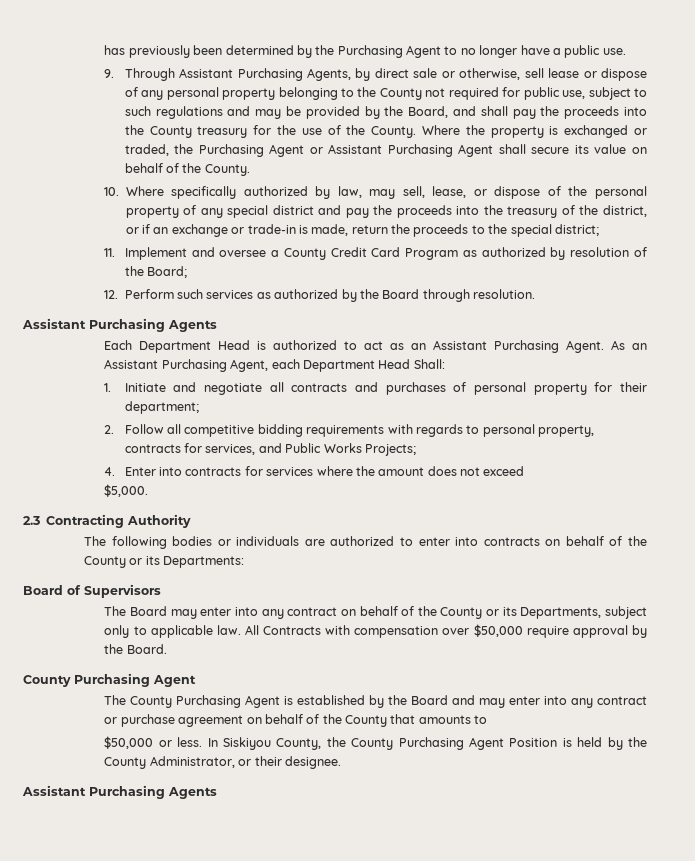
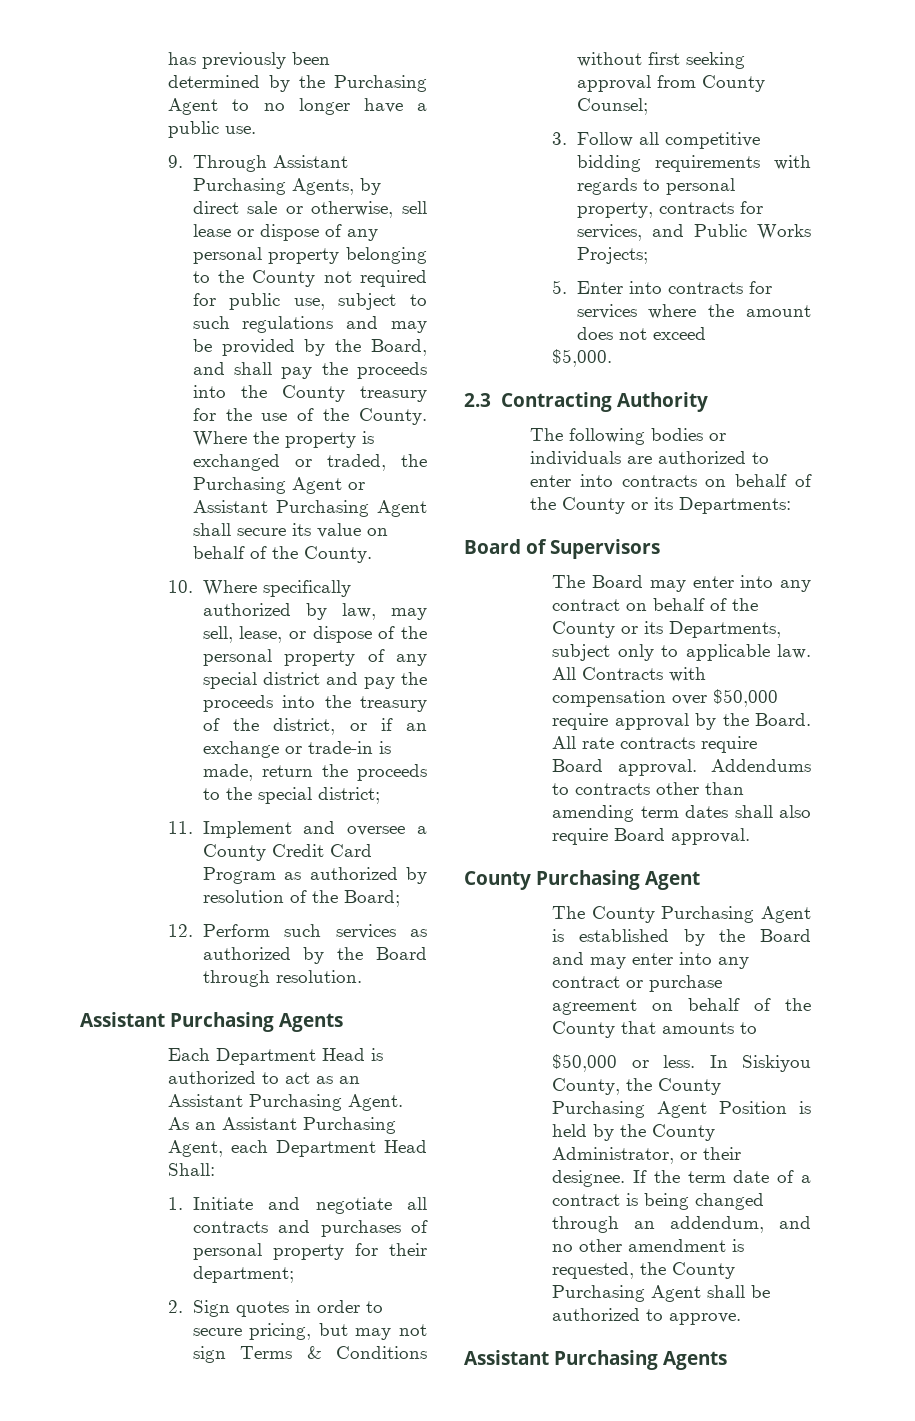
(115, 429) none -> [192,1300,383,1317] [192,1323,427,1340] [192,1346,427,1363] [576,52,745,69] [576,75,765,92] [576,98,648,115] [552,132,568,145] Sign quotes in order to secure pricing, but may not sign Terms & Conditions without first seeking approval from County Counsel; // 3.
[104,467,116,476] 4. -> [552,280,568,294] 5.
(167, 649) none -> [552,736,758,753] [552,759,811,776] [552,782,745,795] [552,805,811,822] [552,828,751,845] All rate contracts require Board approval. Addendums to contracts other than amending term dates shall also require Board approval.
(341, 762) none -> [633,1170,811,1183] [552,1193,765,1210] [552,1216,811,1233] [552,1239,745,1252] [552,1262,736,1279] [552,1285,771,1302] [552,1308,742,1325] If the term date of a contract is being changed through an addendum, and no other amendment is requested, the County Purchasing Agent shall be authorized to approve.

